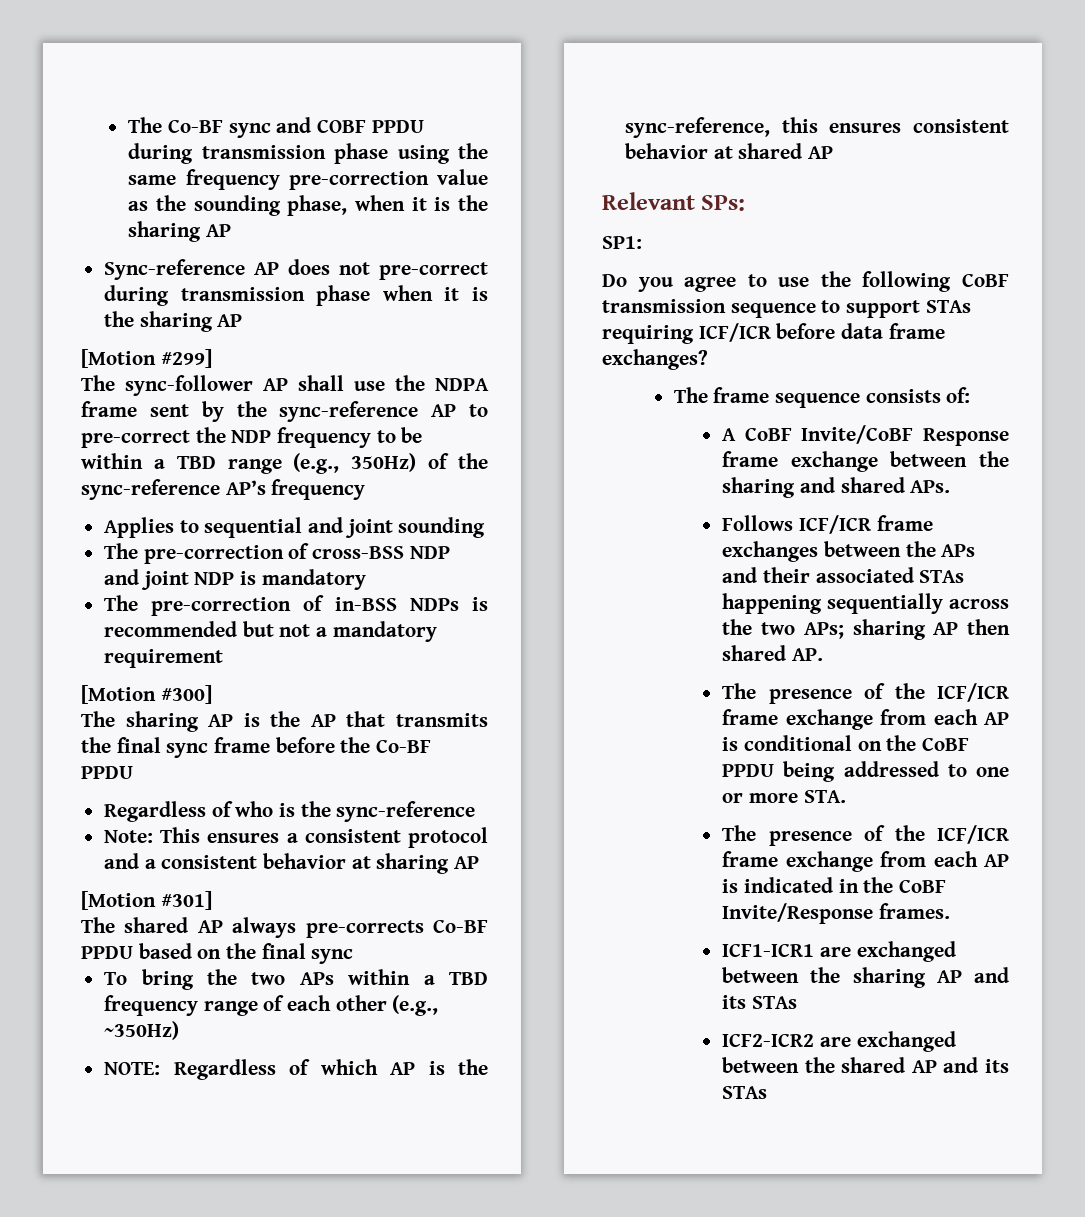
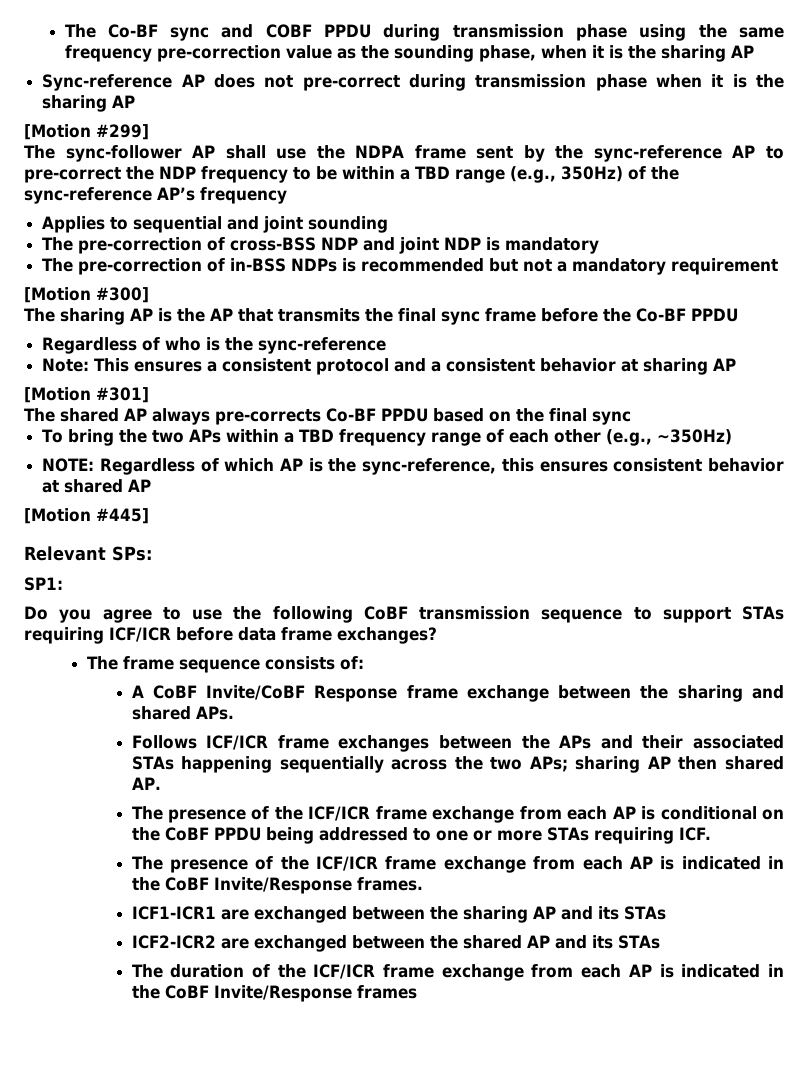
(834, 152) none -> [24,508,149,524] // [Motion #445]
[803,790,846,803] STA. -> [546,827,712,844] STAs requiring ICF.
(768, 1092) none -> [131,964,785,981] [131,985,417,1002] // The duration of the ICF/ICR frame exchange from each AP is indicated in the CoBF Invite/Response frames

